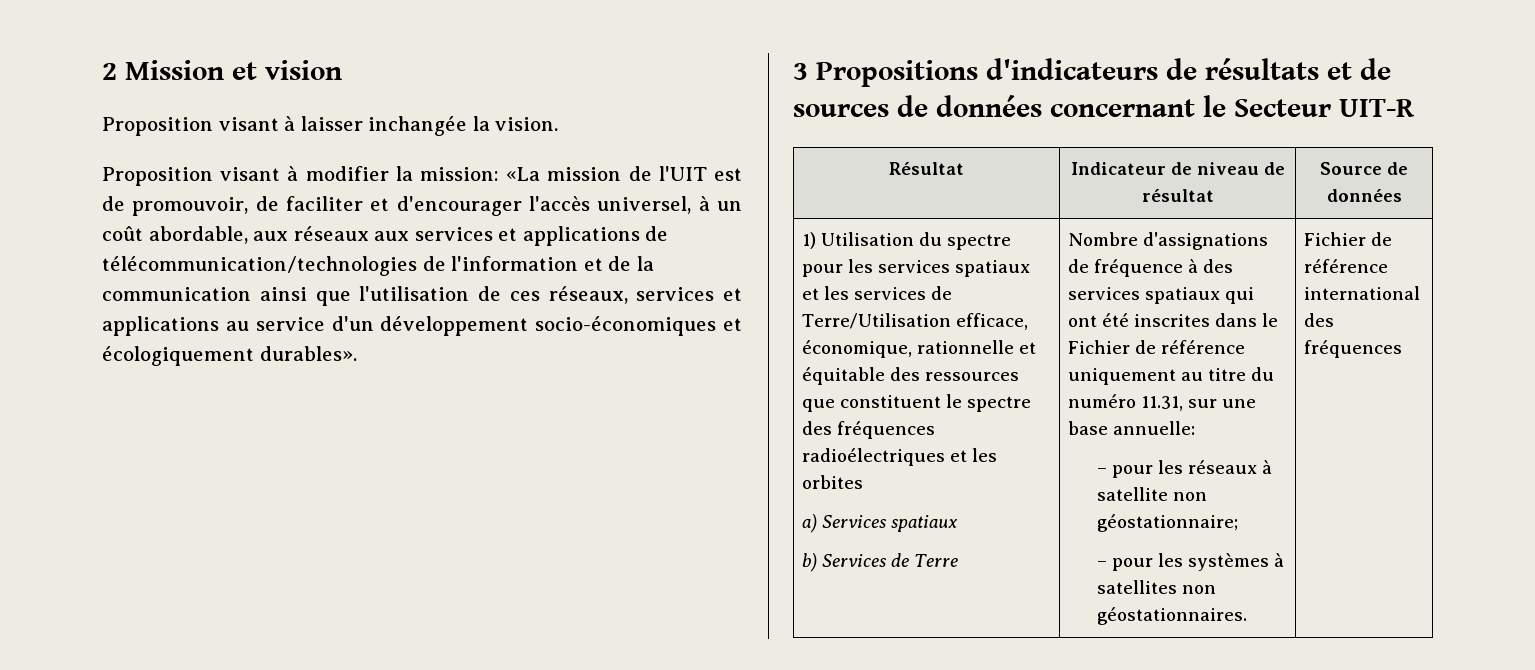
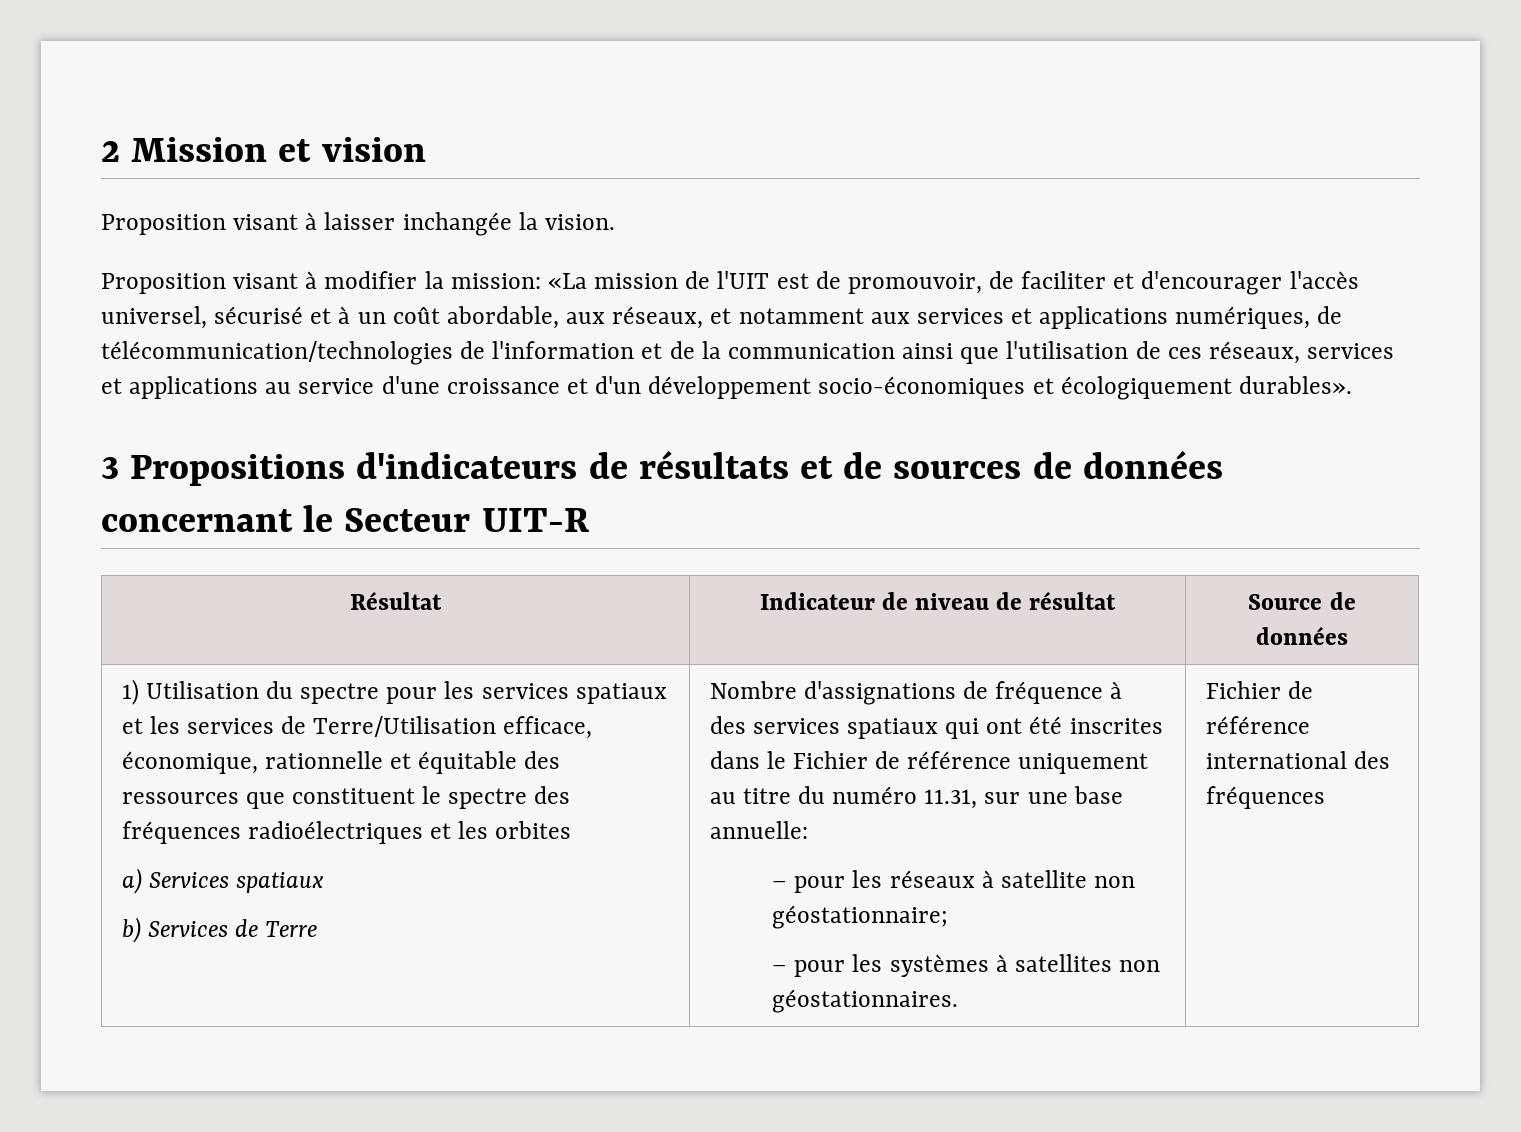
(692, 205) none -> [214,306,332,324] sécurisé et
[293,226,369,241] réseaux -> [612,306,864,329] réseaux, et notamment
(640, 236) none -> [1175,306,1311,329] numériques,
(325, 324) none -> [381,376,588,394] d'une croissance et

